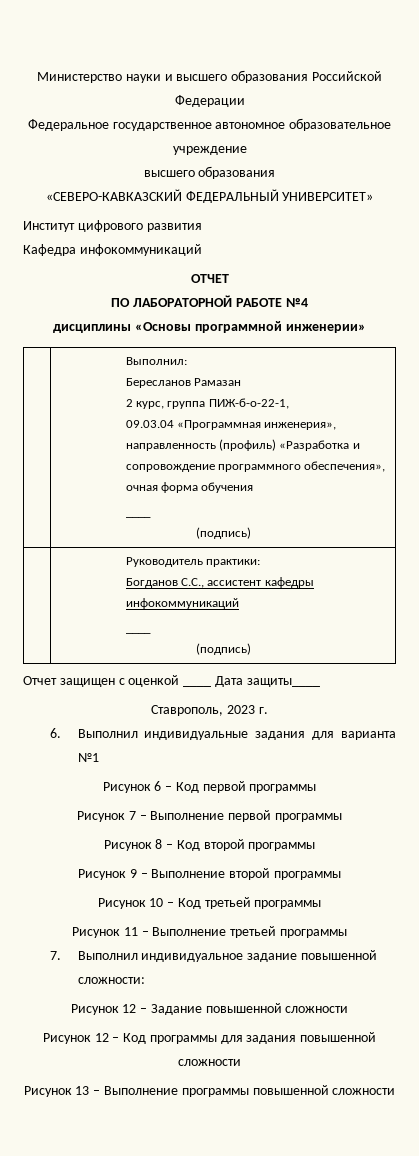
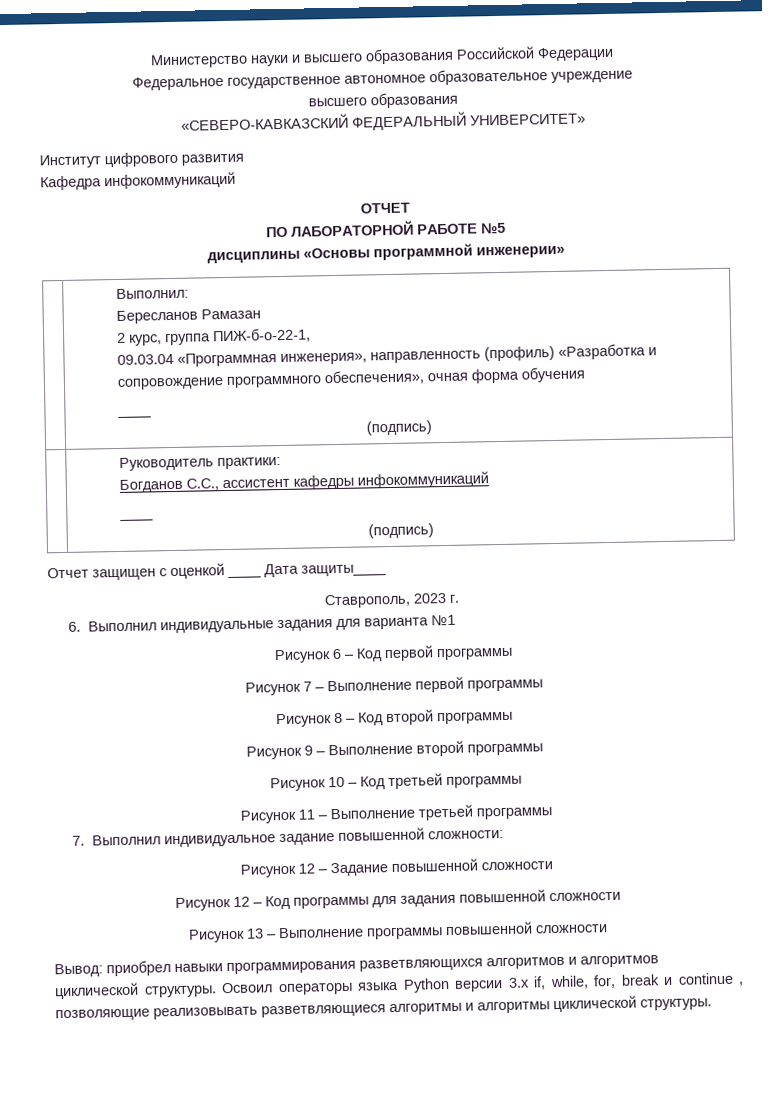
[285,298,308,307] №4 -> [480,222,506,235] №5
(396, 1091) none -> [54,955,659,978] [54,972,744,1000] [55,995,712,1022] // Вывод: приобрел навыки программирования разветвляющихся алгоритмов и алгоритмов циклической структуры. Освоил операторы языка Python версии 3.x if, while, for, break и continue , позволяющие реализовывать разветвляющиеся алгоритмы и алгоритмы циклической структуры.

